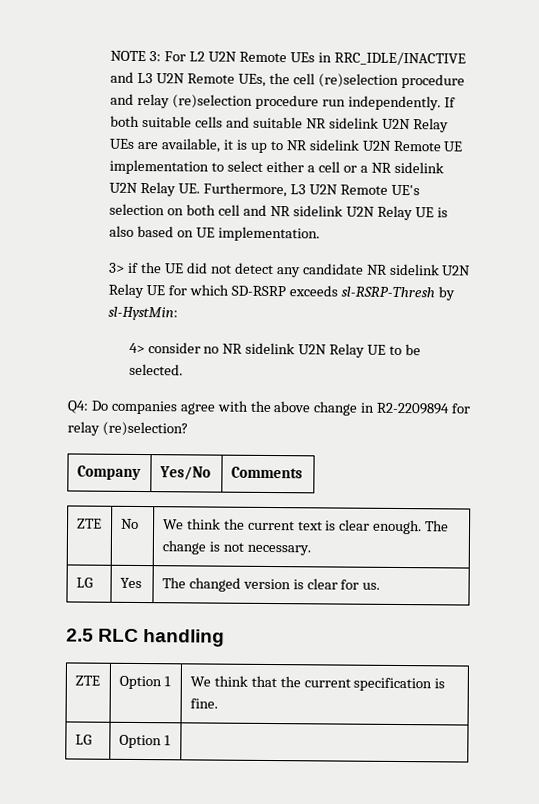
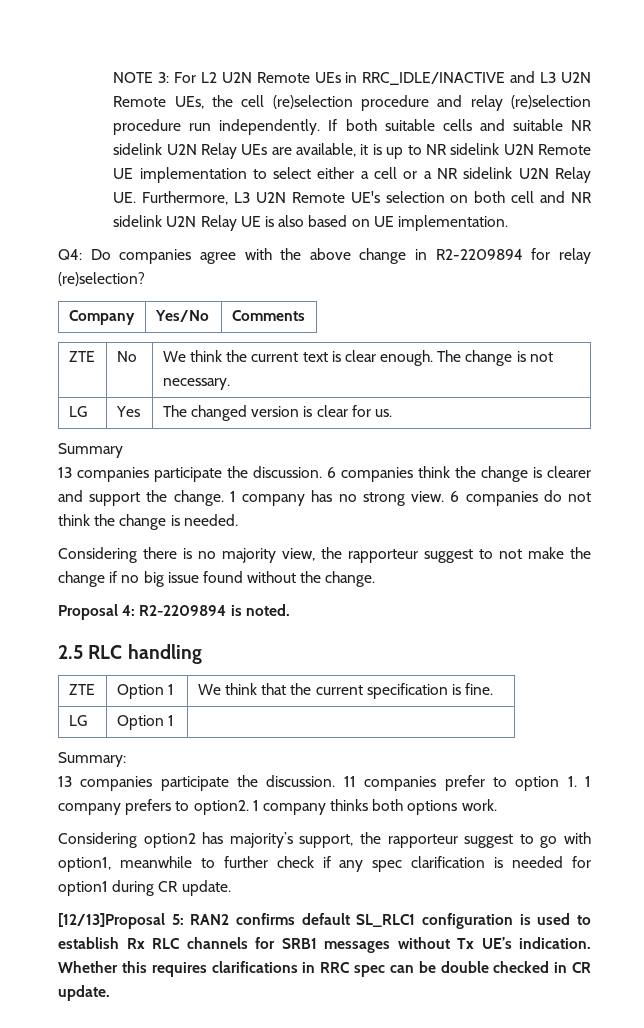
[108,262,472,278] [108,283,455,301] [108,306,179,321] [128,342,421,358] [128,363,183,376] // 3> if the UE did not detect any candidate NR sidelink U2N Relay UE for which SD-RSRP exceeds sl-RSRP-Thresh by sl-HystMin: // 4> consider no NR sidelink U2N Relay UE to be selected. -> (508, 223) none
(381, 586) none -> [58,443,123,458] [58,466,591,482] [58,490,591,506] [58,514,238,530] [58,547,591,563] [58,571,376,587] [58,604,290,620] // Summary // 13 companies participate the discussion. 6 companies think the change is clearer and support the change. 1 company has no strong view. 6 companies do not think the change is needed. // Considering there is no majority view, the rapporteur suggest to not make the change if no big issue found without the change. // Proposal 4: R2-2209894 is noted.
(171, 740) none -> [58,752,126,767] [58,775,592,791] [58,799,497,815] [58,832,591,848] [58,856,591,872] [58,880,231,896] [58,913,591,929] [58,937,591,953] [58,961,591,977] [58,985,110,1001] // Summary: // 13 companies participate the discussion. 11 companies prefer to option 1. 1 company prefers to option2. 1 company thinks both options work. // Considering option2 has majority’s support, the rapporteur suggest to go with option1, meanwhile to further check if any spec clarification is needed for option1 during CR update. // [12/13]Proposal 5: RAN2 confirms default SL_RLC1 configuration is used to establish Rx RLC channels for SRB1 messages without Tx UE’s indication. Whether this requires clarifications in RRC spec can be double checked in CR update.

